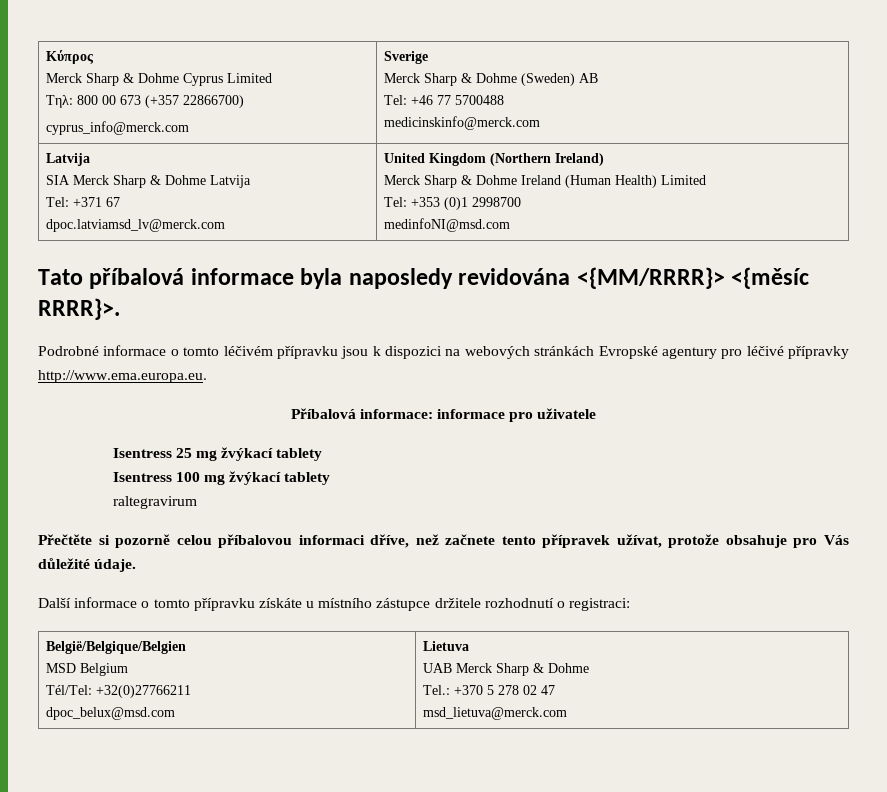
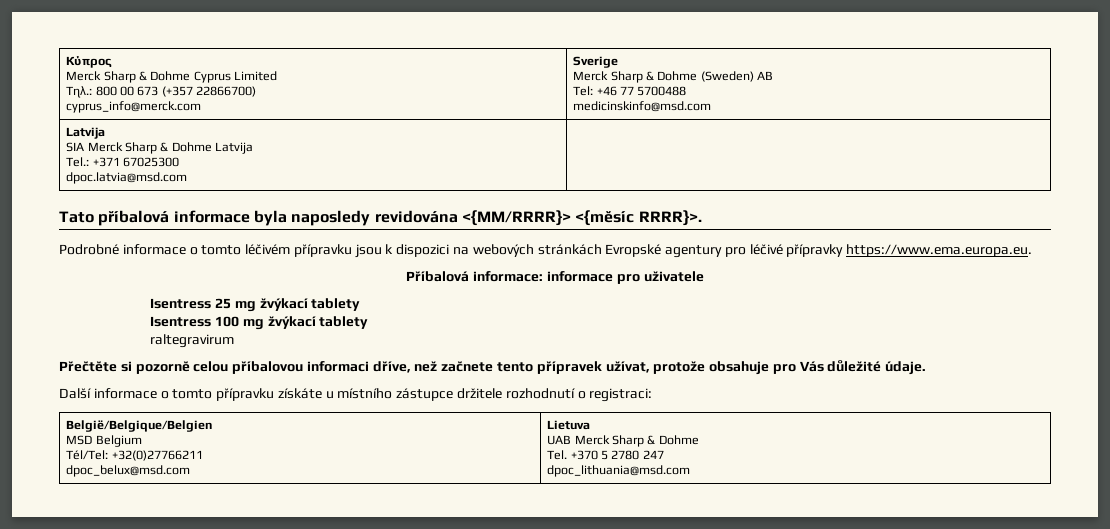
[46,95,74,108] Τηλ: -> [66,86,93,98] Τηλ.:
[384,116,541,130] medicinskinfo@merck.com -> [573,101,712,112] medicinskinfo@msd.com
[46,197,121,207] [46,219,226,232] [384,153,605,166] [384,175,707,188] [384,197,522,210] [384,218,511,232] Tel: +371 67 // dpoc.latviamsd_lv@merck.com | United Kingdom (Northern Ireland) // Merck Sharp & Dohme Ireland (Human Health) Limited // Tel: +353 (0)1 2998700 // medinfoNI@msd.com -> [66,157,180,167] [66,172,188,184] Tel.: +371 67025300 // dpoc.latvia@msd.com |
[38,370,207,383] http://www.ema.europa.eu. -> [846,244,1033,257] https://www.ema.europa.eu.
[423,685,451,695] Tel.: -> [547,450,568,460] Tel.
[498,685,556,695] [423,707,568,720] 278 02 47 // msd_lietuva@merck.com -> [611,450,664,460] [547,465,691,477] 2780 247 // dpoc_lithuania@msd.com

